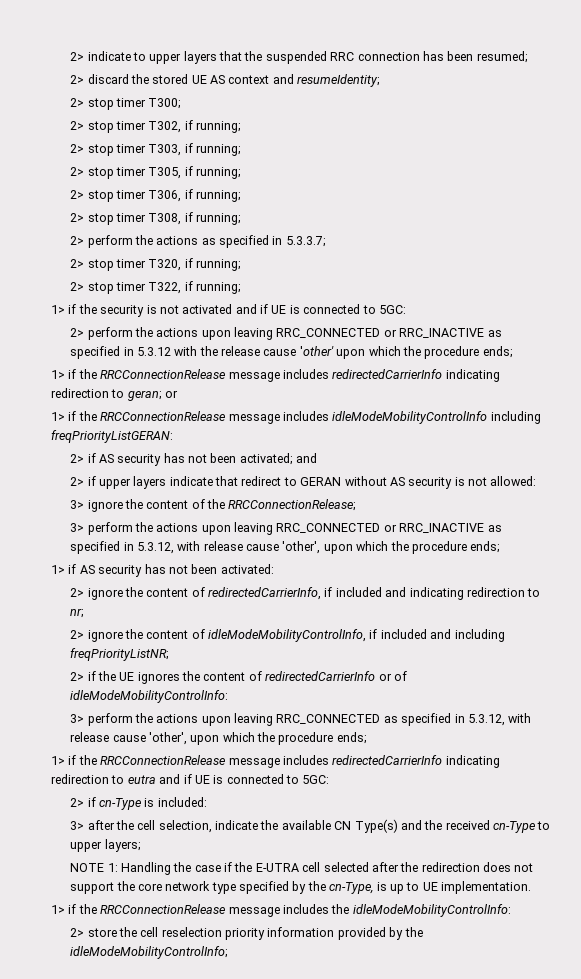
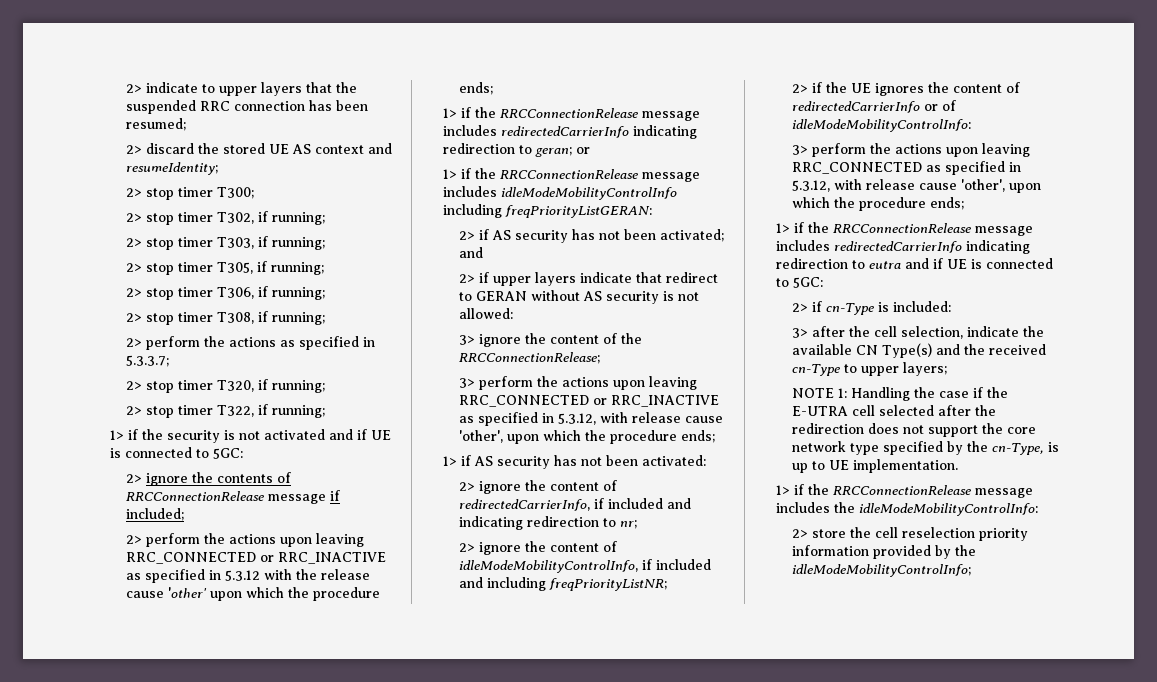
(406, 309) none -> [125,472,291,486] [125,490,340,504] [125,508,184,521] // 2> ignore the contents of RRCConnectionRelease message if included;

